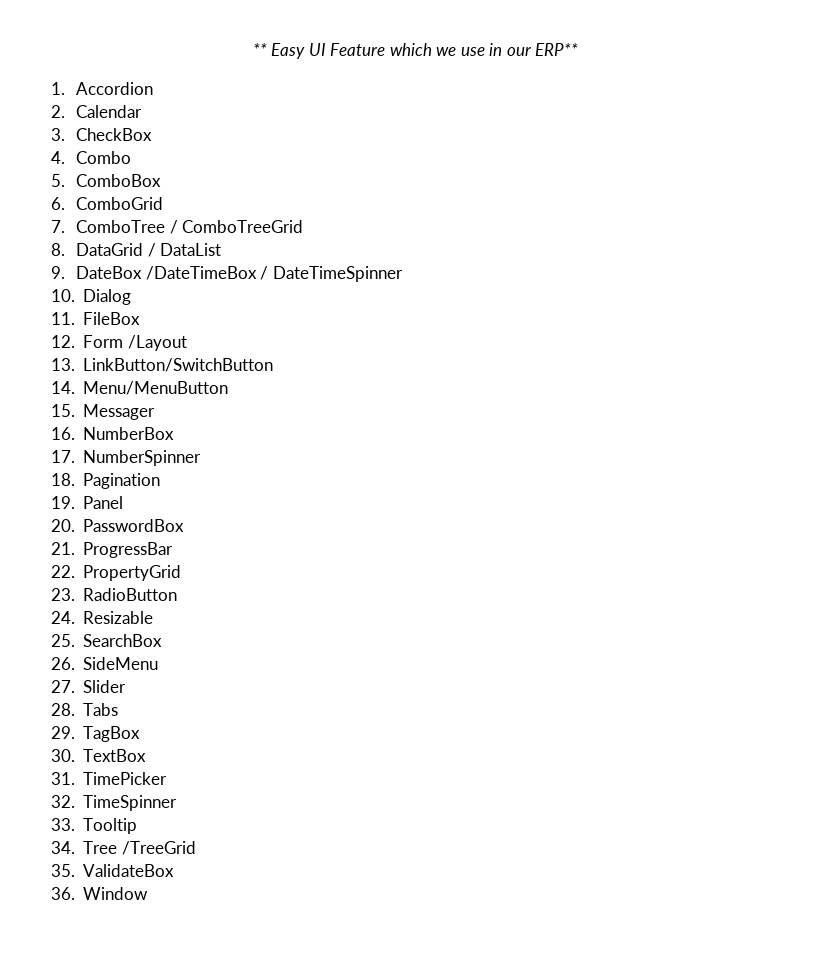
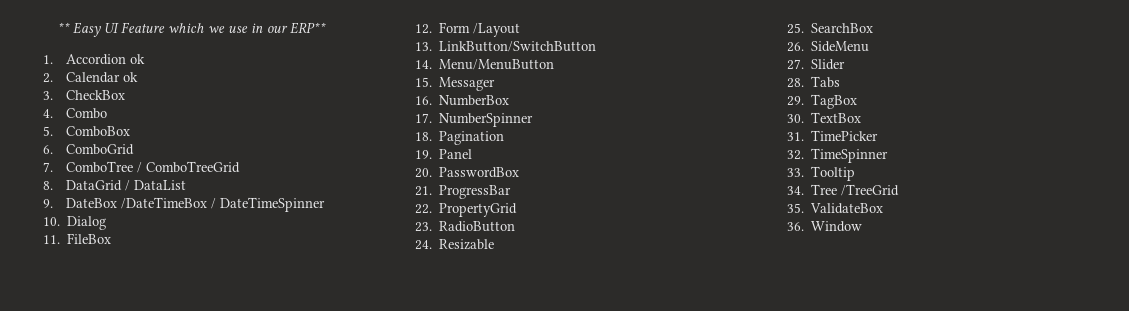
(154, 88) none -> [129,54,145,64] ok
(143, 111) none -> [122,72,138,82] ok

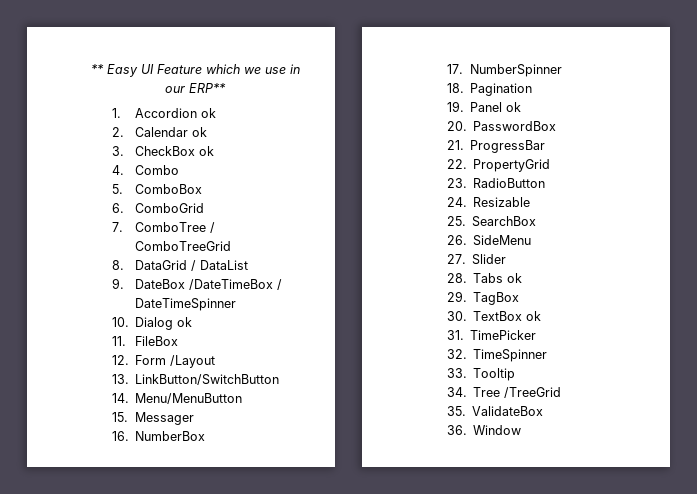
(125, 95) none -> [199,146,215,156] ok
(106, 223) none -> [177,317,193,327] ok
(472, 154) none -> [506,102,522,112] ok
(840, 82) none -> [506,273,522,283] ok
(861, 117) none -> [525,311,541,321] ok

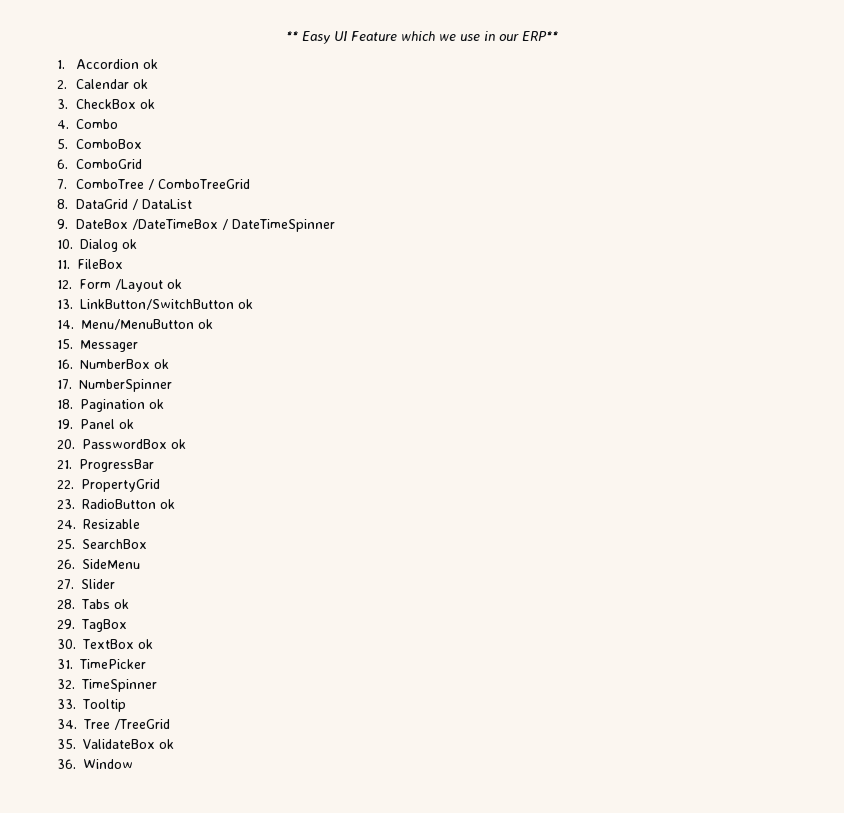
(216, 361) none -> [166,279,182,289] ok
(280, 379) none -> [237,299,253,309] ok
(243, 398) none -> [197,319,213,329] ok
(206, 436) none -> [153,359,169,369] ok
(533, 89) none -> [148,399,164,409] ok
(556, 126) none -> [170,439,186,449] ok
(545, 183) none -> [159,499,175,509] ok
(543, 411) none -> [158,739,174,749] ok

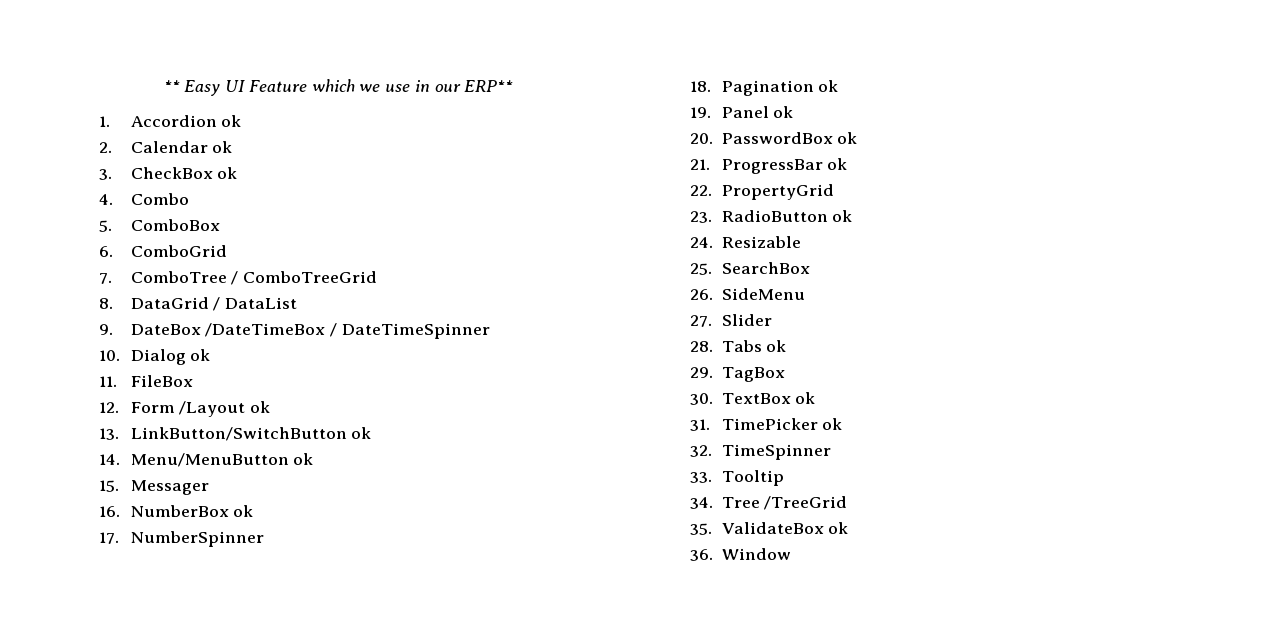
(154, 465) none -> [827,158,848,170] ok
(146, 664) none -> [822,418,843,430] ok

